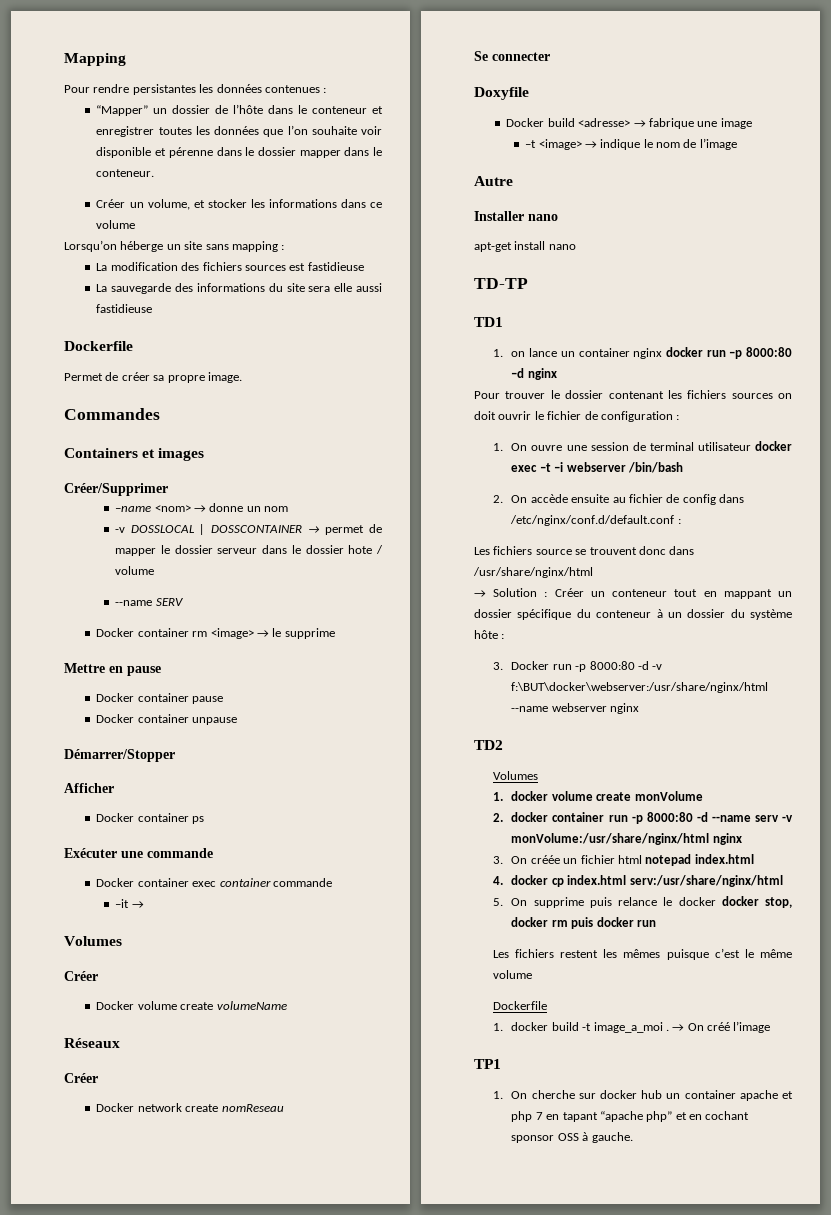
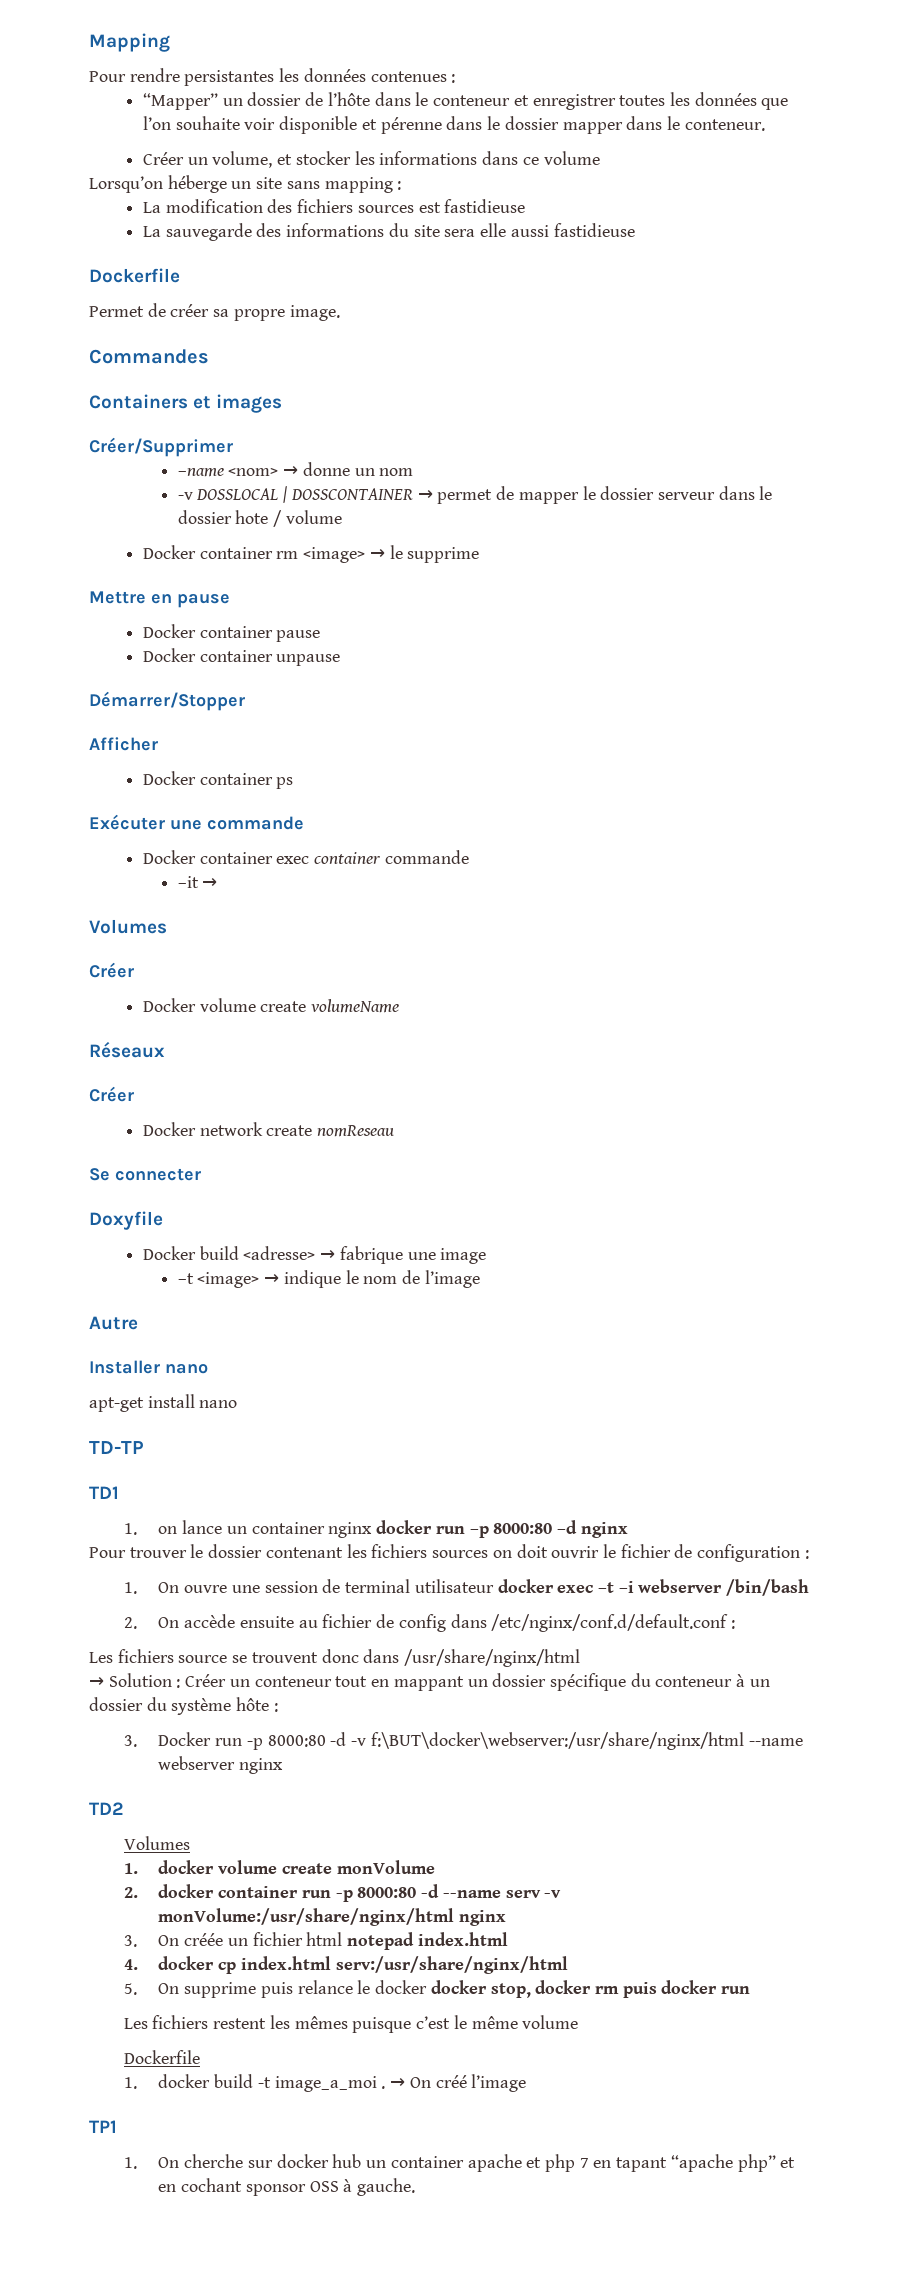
[115,598,183,606] // --name SERV -> (342, 517) none

